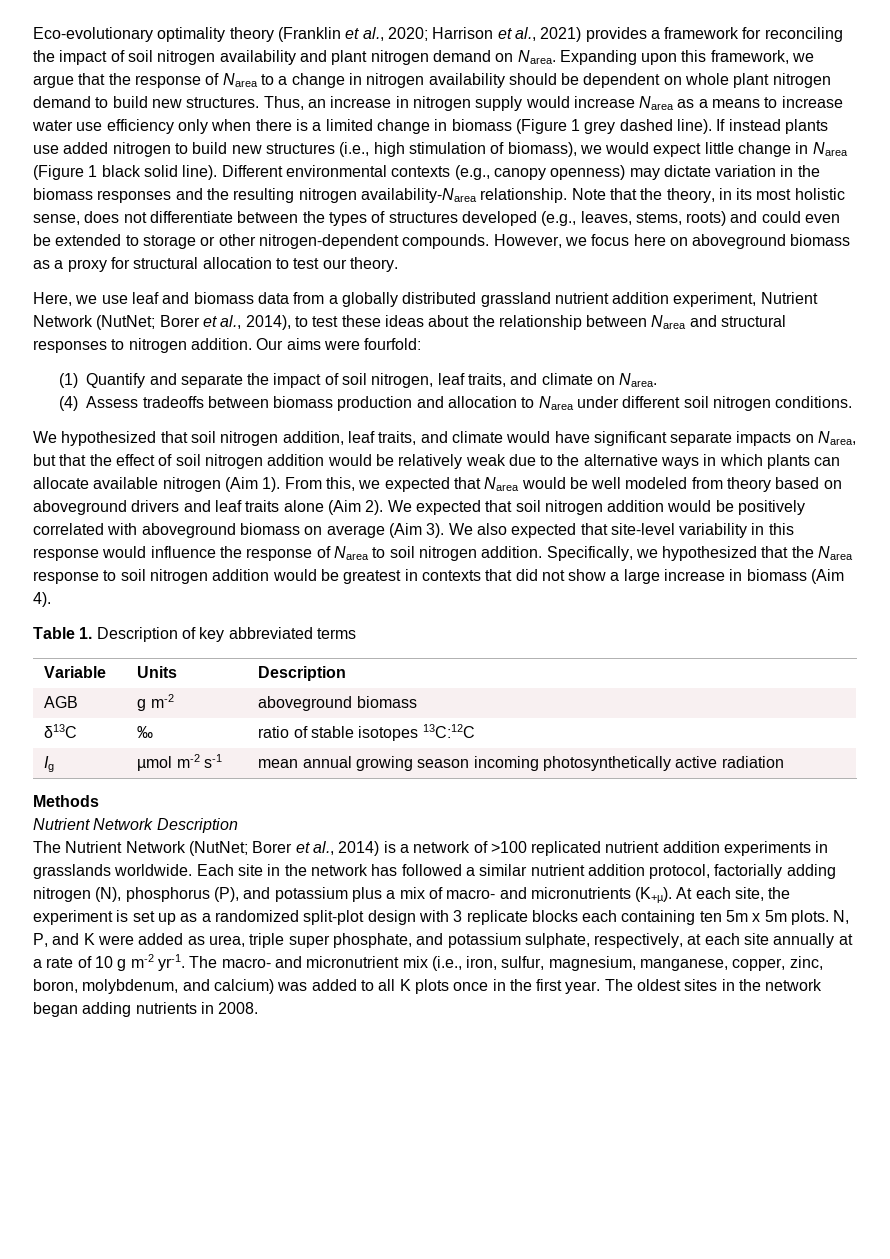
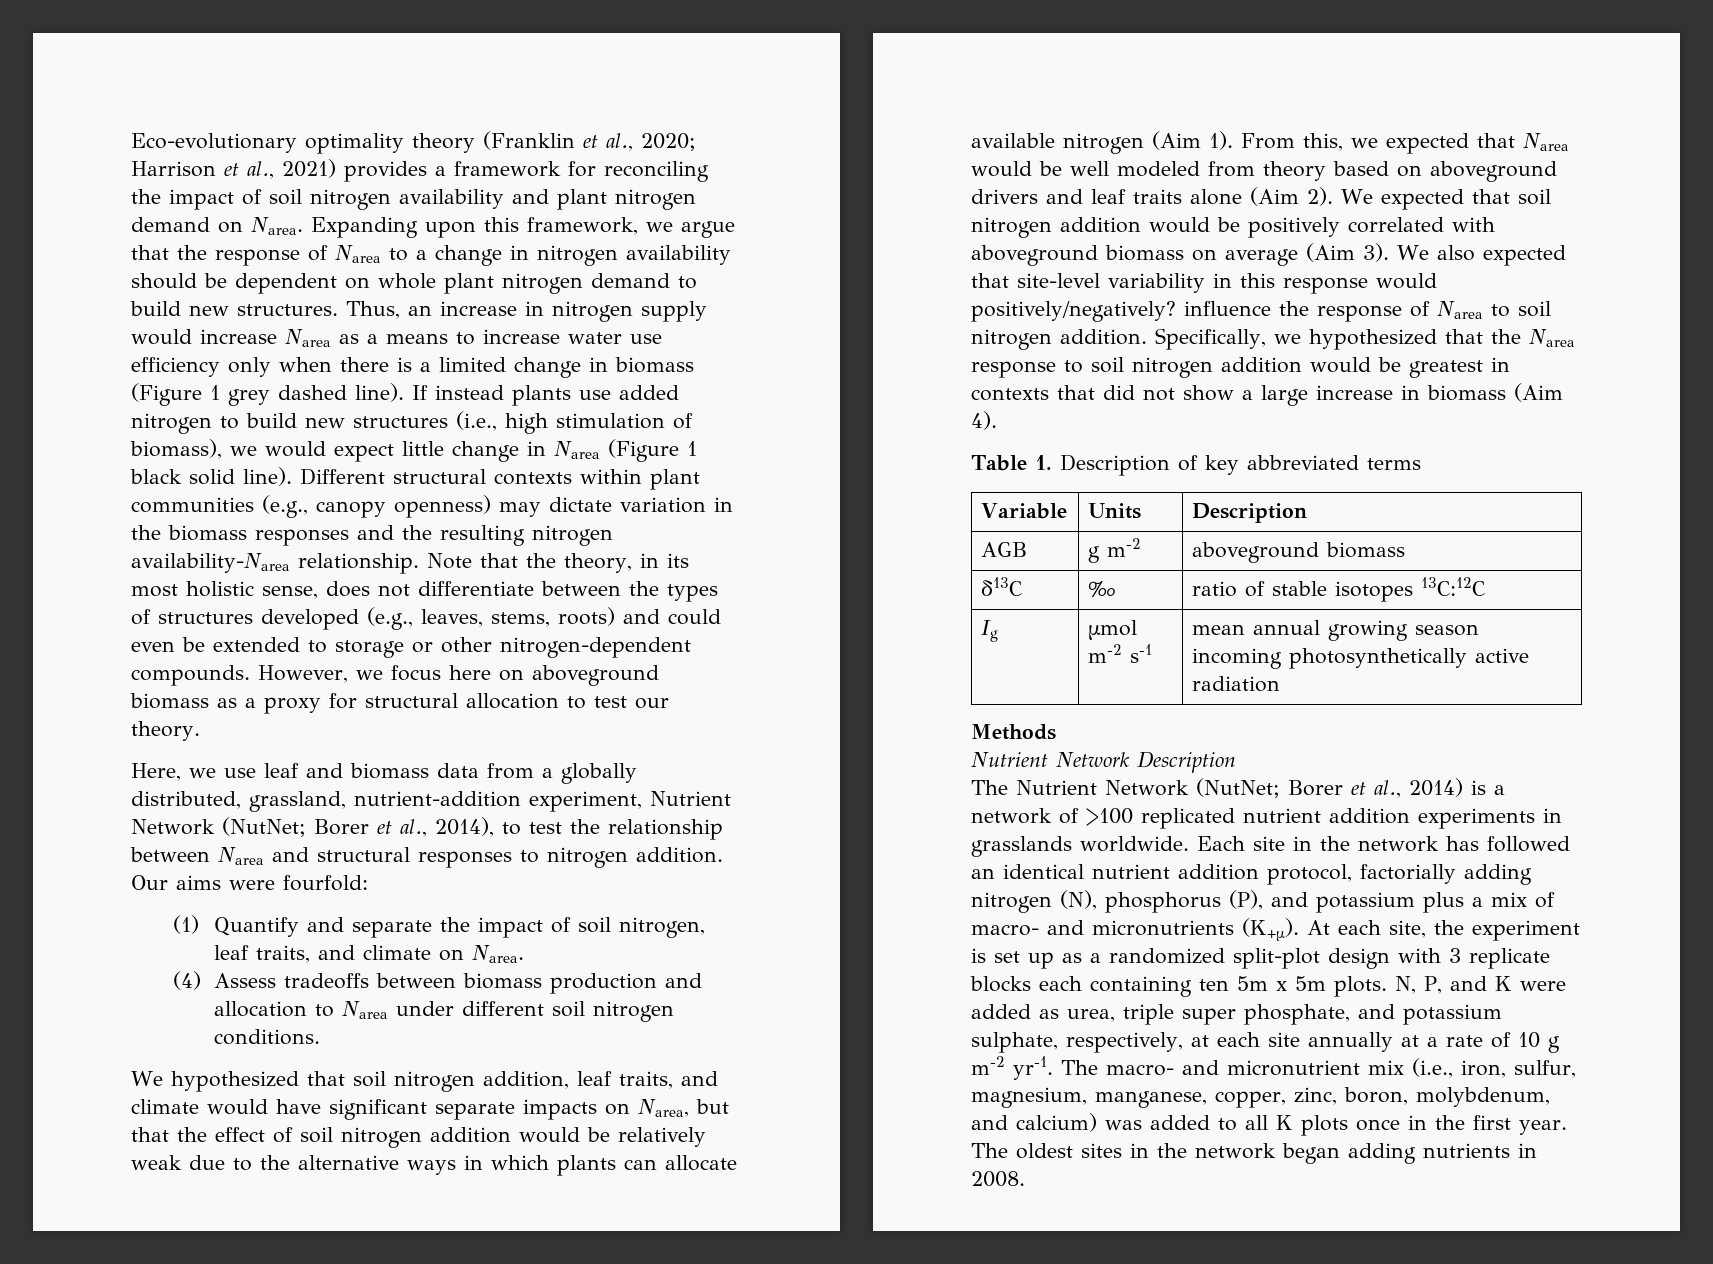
[285,165,451,177] environmental contexts -> [393,469,700,490] [131,497,254,513] structural contexts within plant communities
[402,292,670,307] distributed grassland nutrient addition -> [131,791,521,812] distributed, grassland, nutrient-addition
[341,315,470,327] these ideas about -> (562, 828) none
(147, 552) none -> [971,301,1176,322] positively/negatively?
[465,864,528,876] a similar -> [971,864,1084,879] an identical

